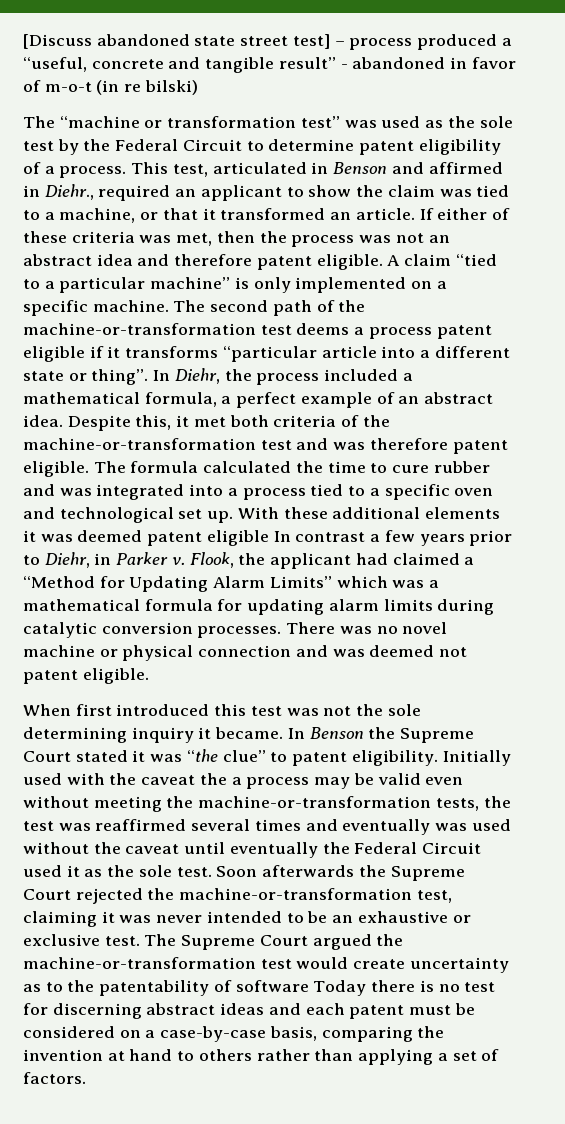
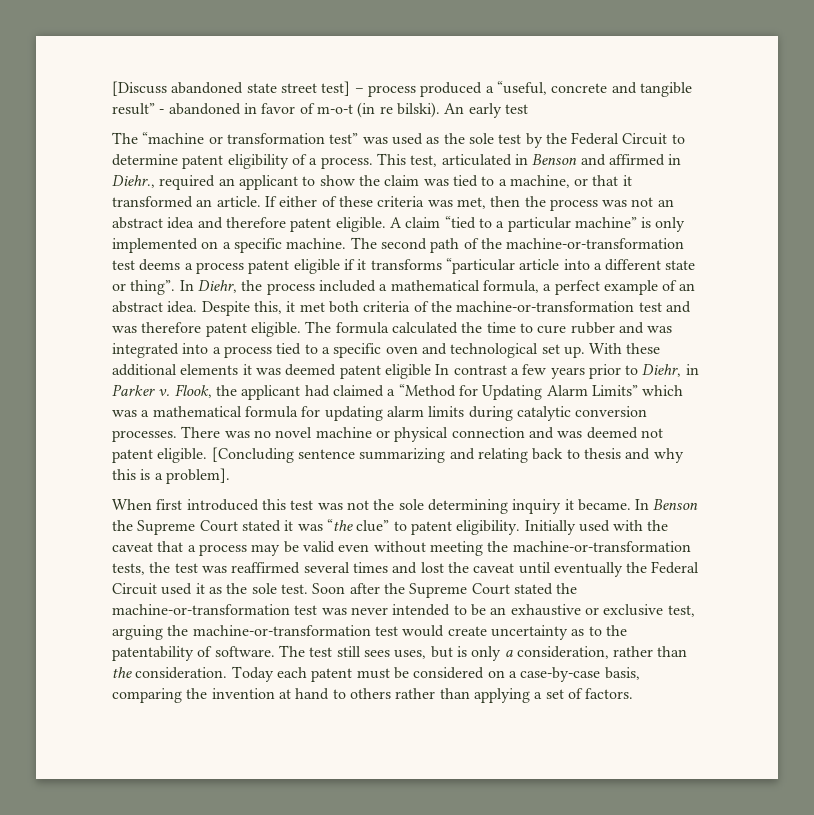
[144,80,198,95] bilski) -> [396,102,528,118] bilski). An early test
(149, 676) none -> [211,447,684,463] [112,468,230,484] [Concluding sentence summarizing and relating back to thesis and why this is a problem].
[199,773,227,785] the -> [157,541,184,552] that
[342,819,511,835] [23,842,89,854] eventually was used without -> [420,562,444,573] lost
[262,865,465,881] [23,888,452,904] [23,911,115,927] afterwards the Supreme Court rejected the machine-or-transformation test, claiming it -> [349,583,578,598] [112,604,318,615] after the Supreme Court stated the machine-or-transformation test
[104,934,372,950] test. The Supreme Court argued -> [667,605,695,617] [112,625,163,640] test, arguing
[235,980,496,996] [23,1003,301,1019] software Today there is no test for discerning abstract ideas and -> [214,645,688,661] [112,666,274,682] software. The test still sees uses, but is only a consideration, rather than the consideration. Today

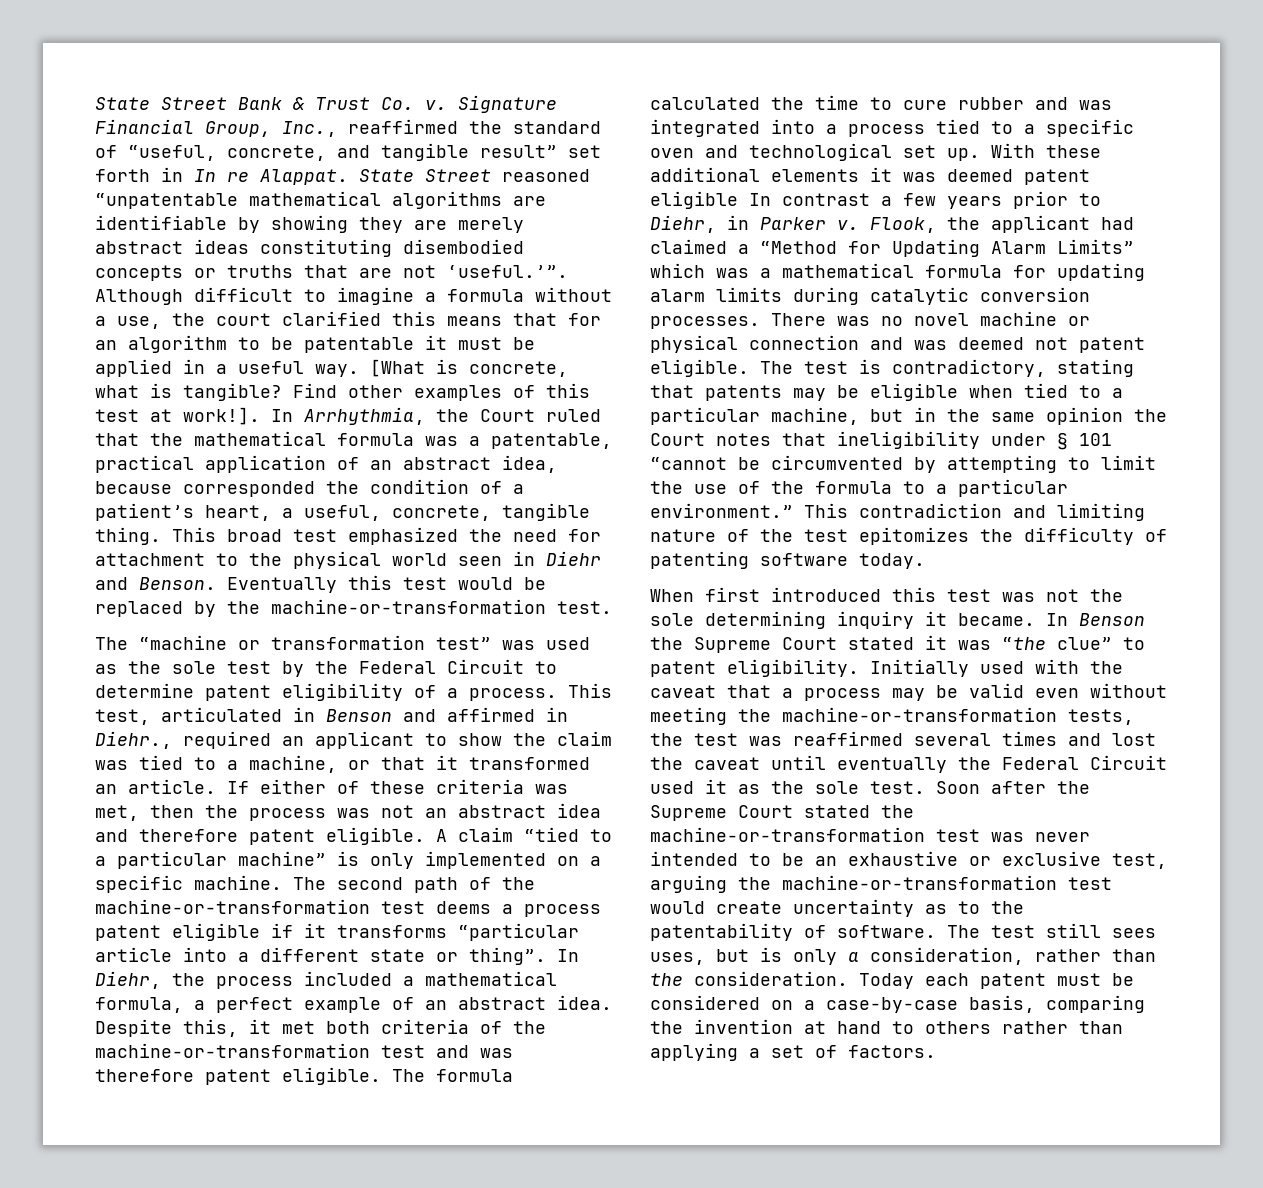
[112,81,692,97] [112,102,528,118] [Discuss abandoned state street test] – process produced a “useful, concrete and tangible result” - abandoned in favor of m-o-t (in re bilski). An early test -> [95,95,557,113] [95,119,601,137] [95,143,601,161] [95,167,590,185] [95,191,546,209] [95,215,524,233] [95,239,524,257] [95,265,568,281] [95,287,612,305] [95,311,601,329] [95,335,535,353] [95,359,568,377] [95,383,590,401] [95,407,601,425] [95,431,612,449] [95,455,557,473] [95,479,524,497] [95,503,590,521] [95,527,601,545] [95,551,601,569] [95,575,546,593] [95,599,612,617] State Street Bank & Trust Co. v. Signature Financial Group, Inc., reaffirmed the standard of “useful, concrete, and tangible result” set forth in In re Alappat. State Street reasoned “unpatentable mathematical algorithms are identifiable by showing they are merely abstract ideas constituting disembodied concepts or truths that are not ‘useful.’”. Although difficult to imagine a formula without a use, the court clarified this means that for an algorithm to be patentable it must be applied in a useful way. [What is concrete, what is tangible? Find other examples of this test at work!]. In Arrhythmia, the Court ruled that the mathematical formula was a patentable, practical application of an abstract idea, because corresponded the condition of a patient’s heart, a useful, concrete, tangible thing. This broad test emphasized the need for attachment to the physical world seen in Diehr and Benson. Eventually this test would be replaced by the machine-or-transformation test.
[211,447,684,463] [112,468,230,484] [Concluding sentence summarizing and relating back to thesis and why this is a problem]. -> [760,359,1134,377] [650,383,1123,401] [650,407,1167,425] [650,431,1112,450] [650,455,1156,473] [650,479,1068,497] [650,503,1145,521] [650,527,1167,545] [650,551,925,569] The test is contradictory, stating that patents may be eligible when tied to a particular machine, but in the same opinion the Court notes that ineligibility under § 101 “cannot be circumvented by attempting to limit the use of the formula to a particular environment.” This contradiction and limiting nature of the test epitomizes the difficulty of patenting software today.

